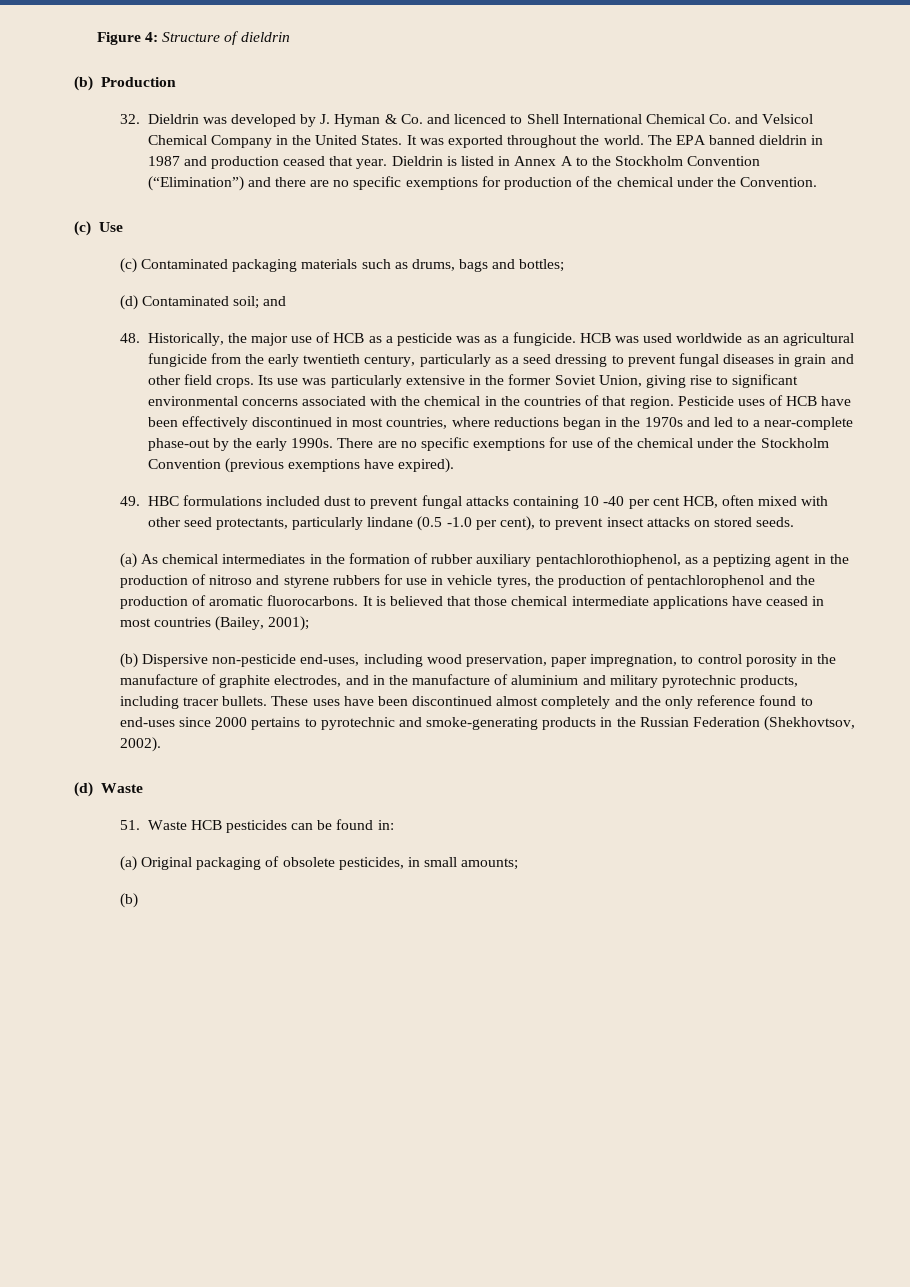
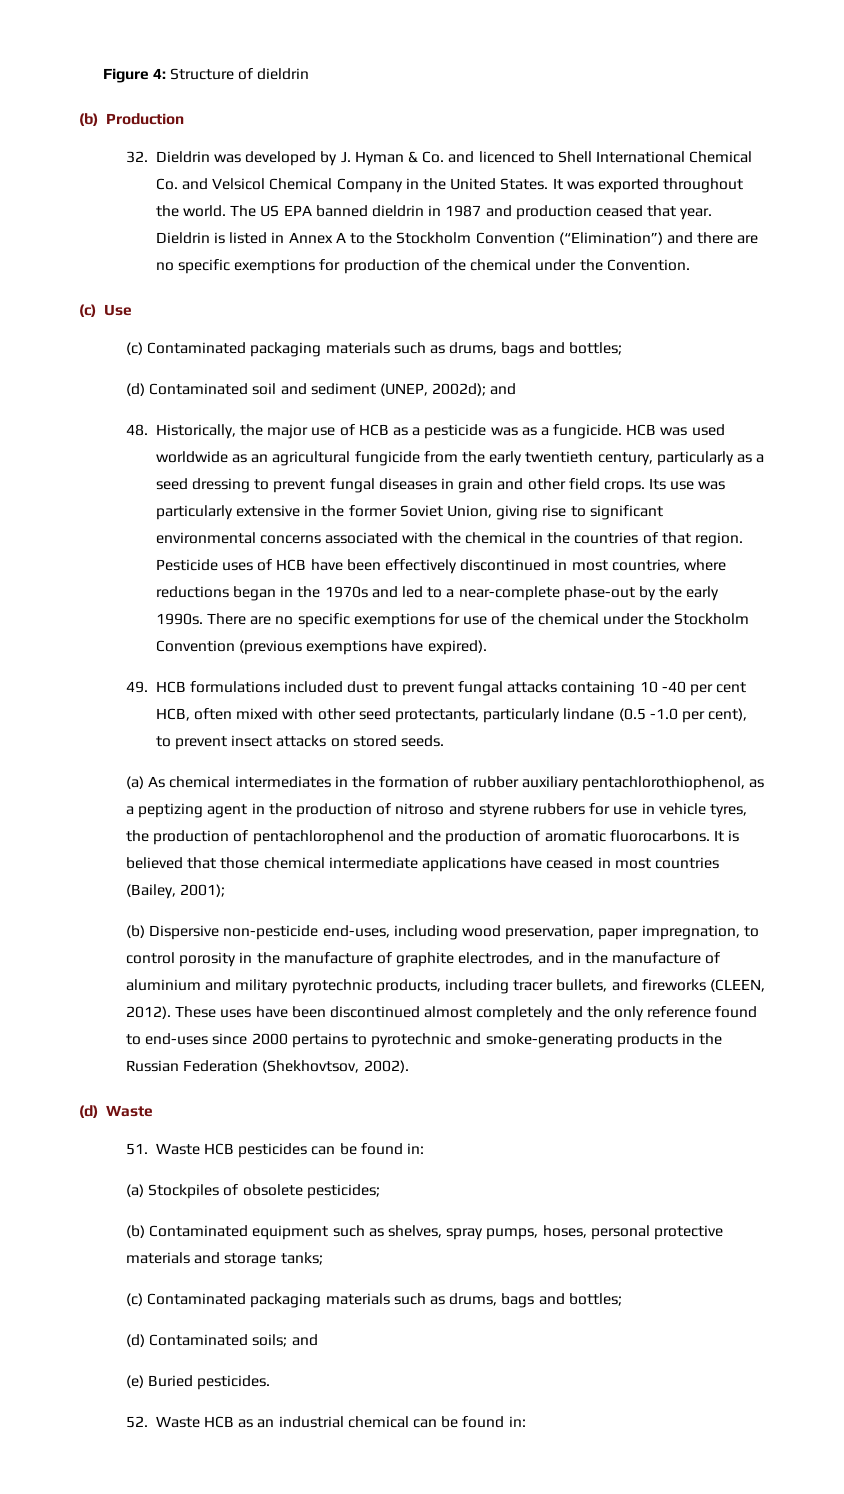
(672, 140) none -> [260,205,280,217] US
[233,296,260,309] soil; -> [252,383,487,396] soil and sediment (UNEP, 2002d);
[147,496,179,506] HBC -> [155,681,186,693] HCB
[222,696,268,706] bullets. -> [556,979,765,992] [126,1006,172,1019] bullets, and fireworks (CLEEN, 2012).
[140,856,519,870] [119,893,138,908] Original packaging of obsolete pesticides, in small amounts; // (b) -> [148,1184,380,1199] [126,1225,723,1240] [126,1252,323,1267] [126,1293,622,1308] [126,1334,318,1347] [126,1375,271,1390] [126,1416,526,1428] Stockpiles of obsolete pesticides; // (b) Contaminated equipment such as shelves, spray pumps, hoses, personal protective materials and storage tanks; // (c) Contaminated packaging materials such as drums, bags and bottles; // (d) Contaminated soils; and // (e) Buried pesticides. // 52. Waste HCB as an industrial chemical can be found in:

